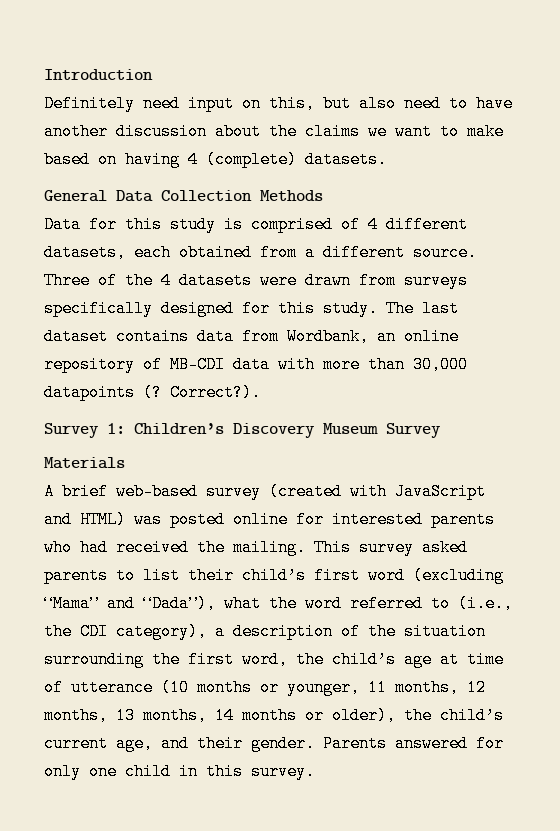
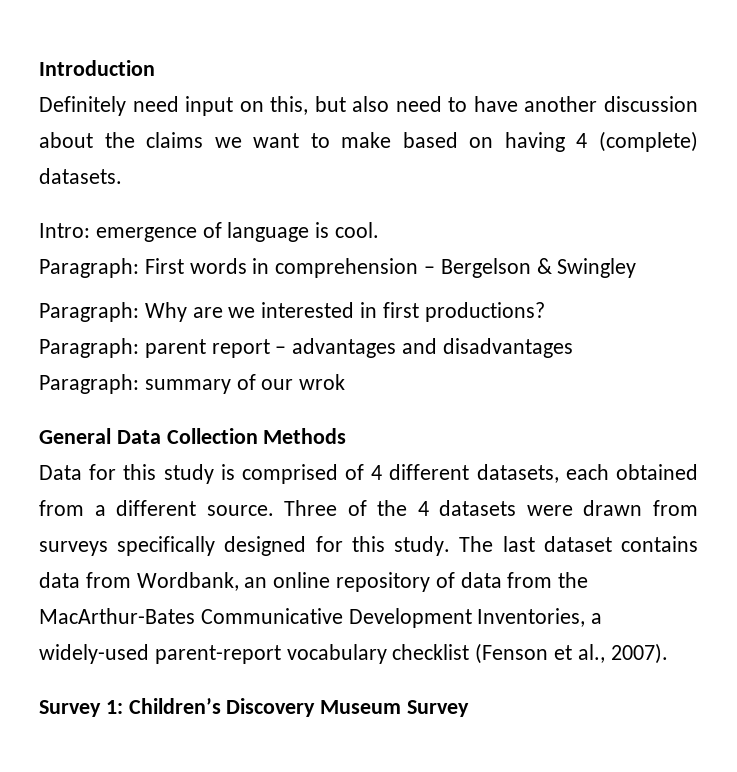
(387, 159) none -> [39,222,380,242] [39,258,637,278] [39,302,545,322] [39,338,573,358] [39,374,346,394] // Intro: emergence of language is cool. // Paragraph: First words in comprehension – Bergelson & Swingley // Paragraph: Why are we interested in first productions? // Paragraph: parent report – advantages and disadvantages // Paragraph: summary of our wrok
[170,356,468,373] [44,384,261,401] MB-CDI data with more than 30,000 datapoints (? Correct?). -> [460,572,589,588] [39,608,603,628] [39,643,668,664] data from the MacArthur-Bates Communicative Development Inventories, a widely-used parent-report vocabulary checklist (Fenson et al., 2007).
[44,457,125,469] [44,483,486,500] [44,511,495,528] [44,539,468,556] [44,567,504,584] [44,595,513,612] [44,623,486,640] [44,651,504,668] [44,679,486,696] [44,707,504,724] [44,735,504,752] [44,763,315,780] // Materials // A brief web-based survey (created with JavaScript and HTML) was posted online for interested parents who had received the mailing. This survey asked parents to list their child’s first word (excluding “Mama” and “Dada”), what the word referred to (i.e., the CDI category), a description of the situation surrounding the first word, the child’s age at time of utterance (10 months or younger, 11 months, 12 months, 13 months, 14 months or older), the child’s current age, and their gender. Parents answered for only one child in this survey. -> (470, 708) none

